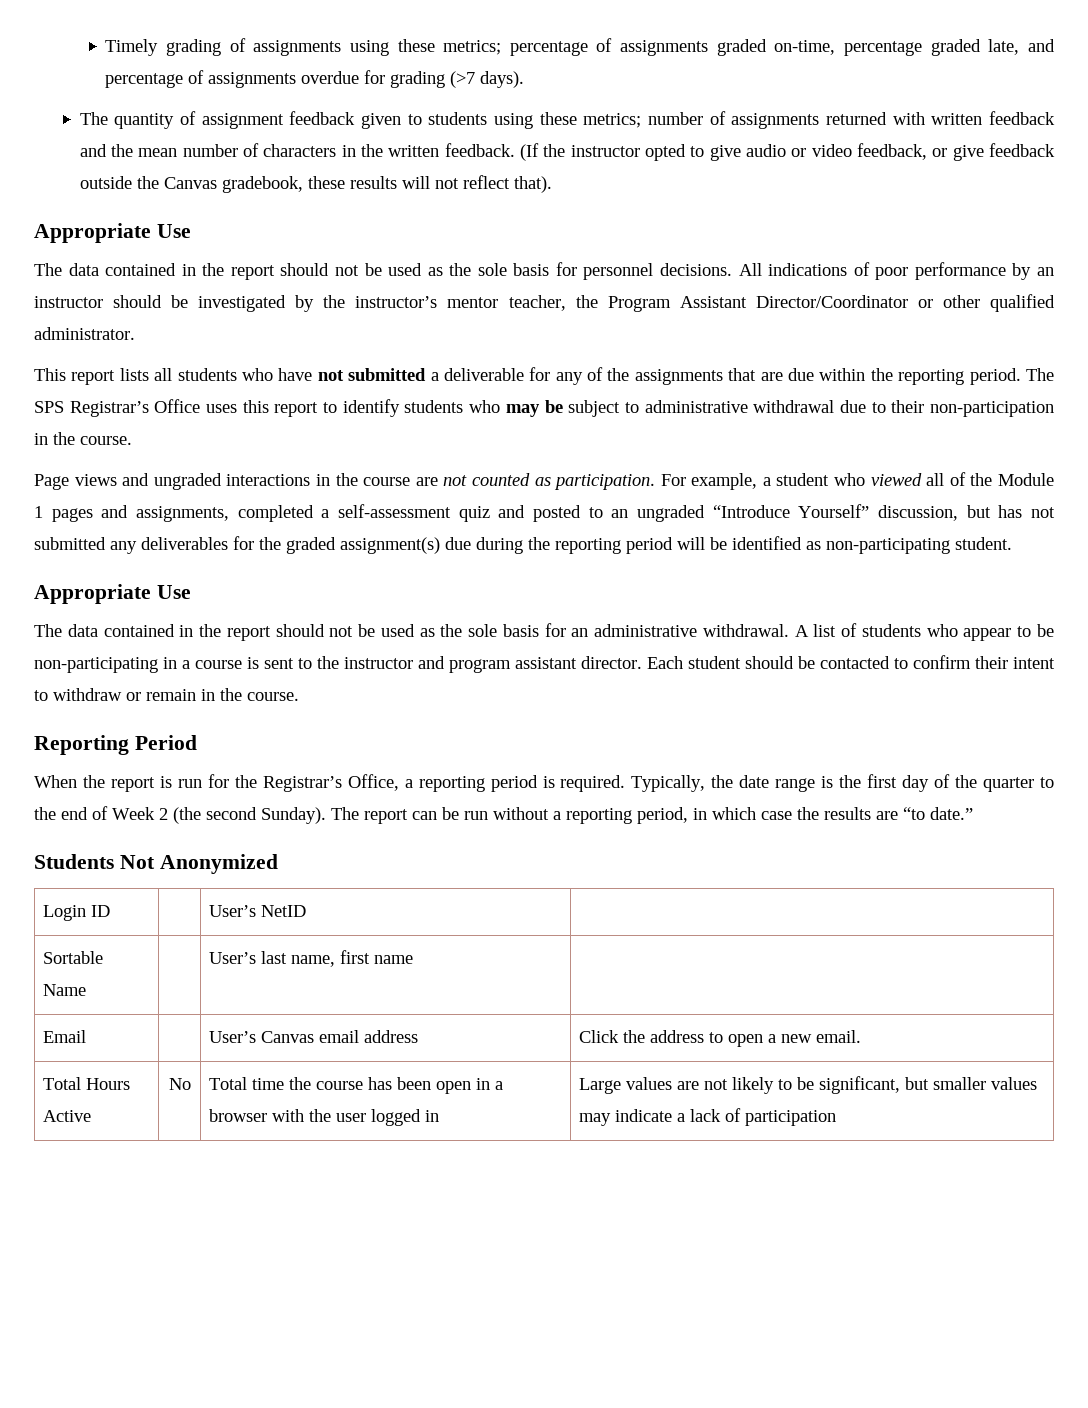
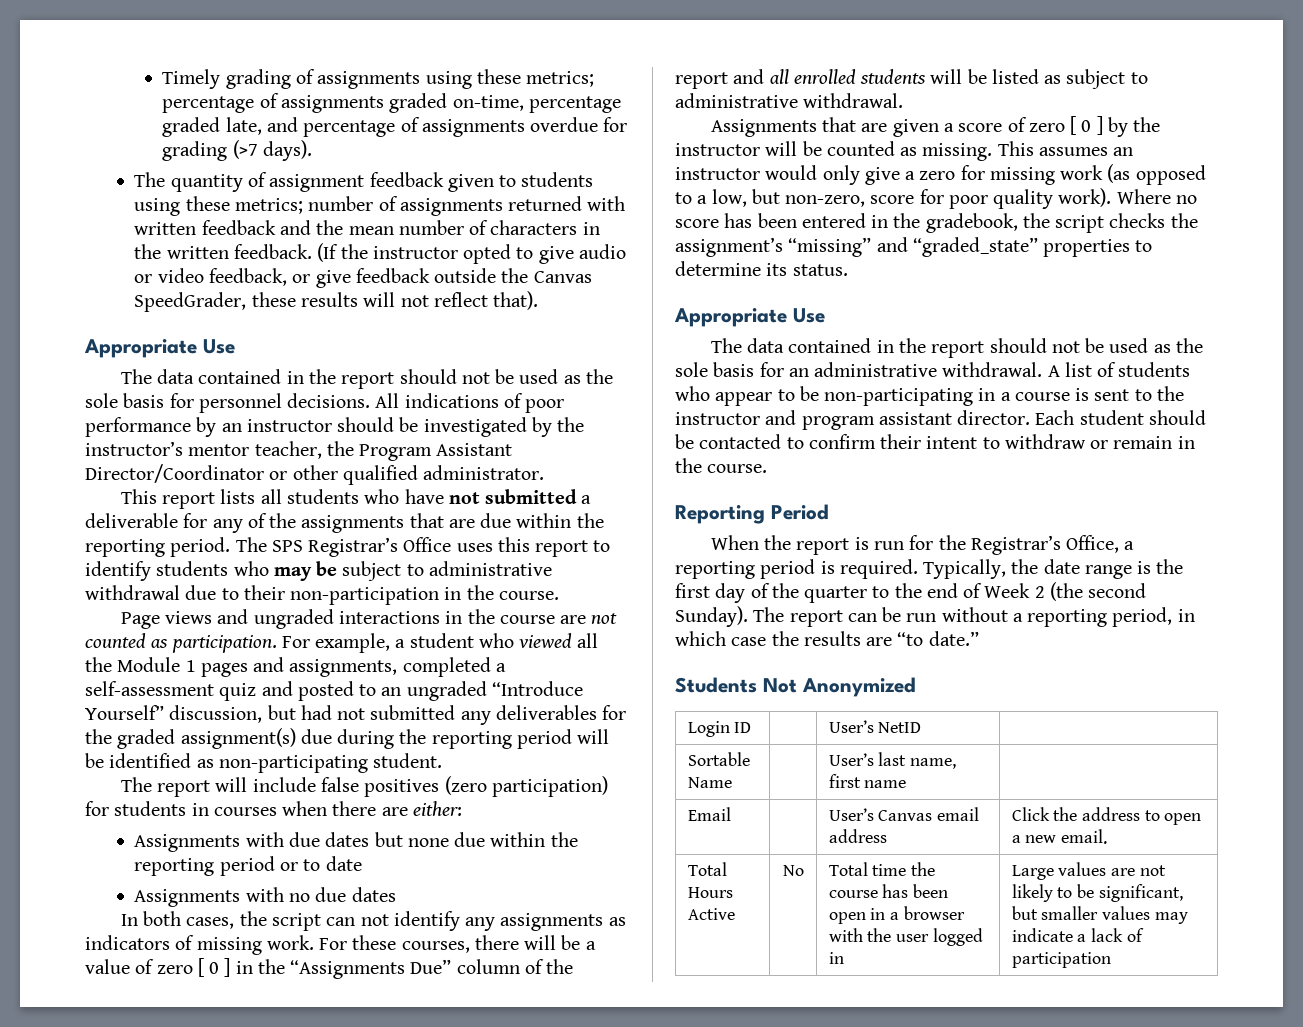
[221,176,303,193] gradebook, -> [134,292,247,312] SpeedGrader,
[949,472,966,486] of -> (599, 640) none
[998,505,1023,518] has -> [300,705,332,720] had
(1012, 543) none -> [120,776,608,797] [85,801,462,816] [134,832,578,852] [134,856,362,876] [134,887,396,907] [120,911,626,931] [85,935,596,955] [85,958,574,979] [675,69,1148,89] [675,93,904,108] [710,116,1161,137] [675,141,1134,161] [675,164,1206,185] [675,188,1197,209] [675,213,1198,233] [675,237,1153,257] [675,261,848,276] // The report will include false positives (zero participation) for students in courses when there are either: // Assignments with due dates but none due within the reporting period or to date // Assignments with no due dates // In both cases, the script can not identify any assignments as indicators of missing work. For these courses, there will be a value of zero [ 0 ] in the “Assignments Due” column of the report and all enrolled students will be listed as subject to administrative withdrawal. // Assignments that are given a score of zero [ 0 ] by the instructor will be counted as missing. This assumes an instructor would only give a zero for missing work (as opposed to a low, but non-zero, score for poor quality work). Where no score has been entered in the gradebook, the script checks the assignment’s “missing” and “graded_state” properties to determine its status.

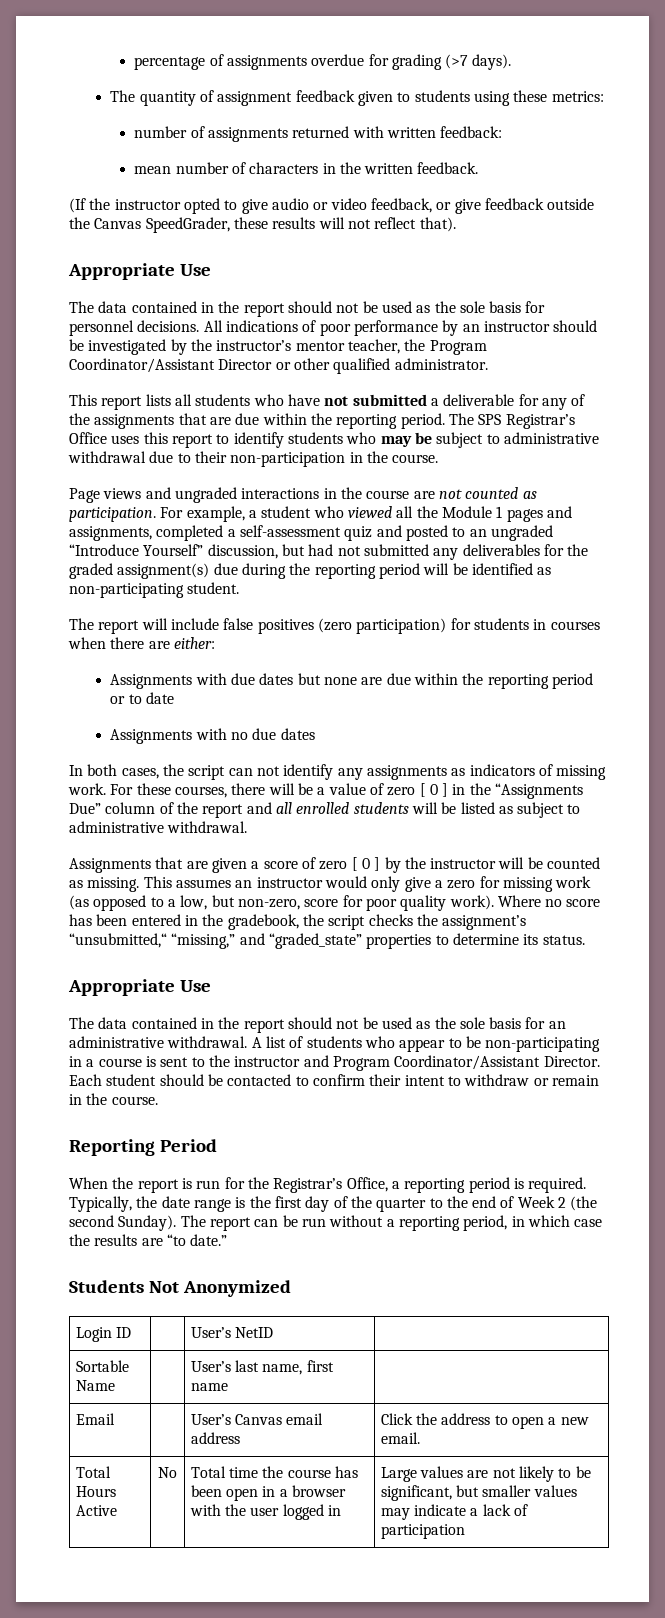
[162,69,595,89] [162,93,621,113] [162,117,298,137] Timely grading of assignments using these metrics; percentage of assignments graded on-time, percentage graded late, and -> (134, 63) none
[234,198,303,214] metrics; -> [551,91,604,102] metrics: //
[201,220,344,235] feedback and the -> [440,126,503,138] feedback: //
(312, 251) none -> (479, 168) //
[436,443,513,456] [85,464,264,483] Assistant Director/Coordinator -> [69,358,273,373] Coordinator/Assistant Director
(449, 842) none -> [361,677,383,685] are
[788,237,872,257] “missing” -> [69,933,236,949] “unsubmitted,“ “missing,”
[801,410,1031,430] program assistant director. -> [332,1055,600,1071] Program Coordinator/Assistant Director.

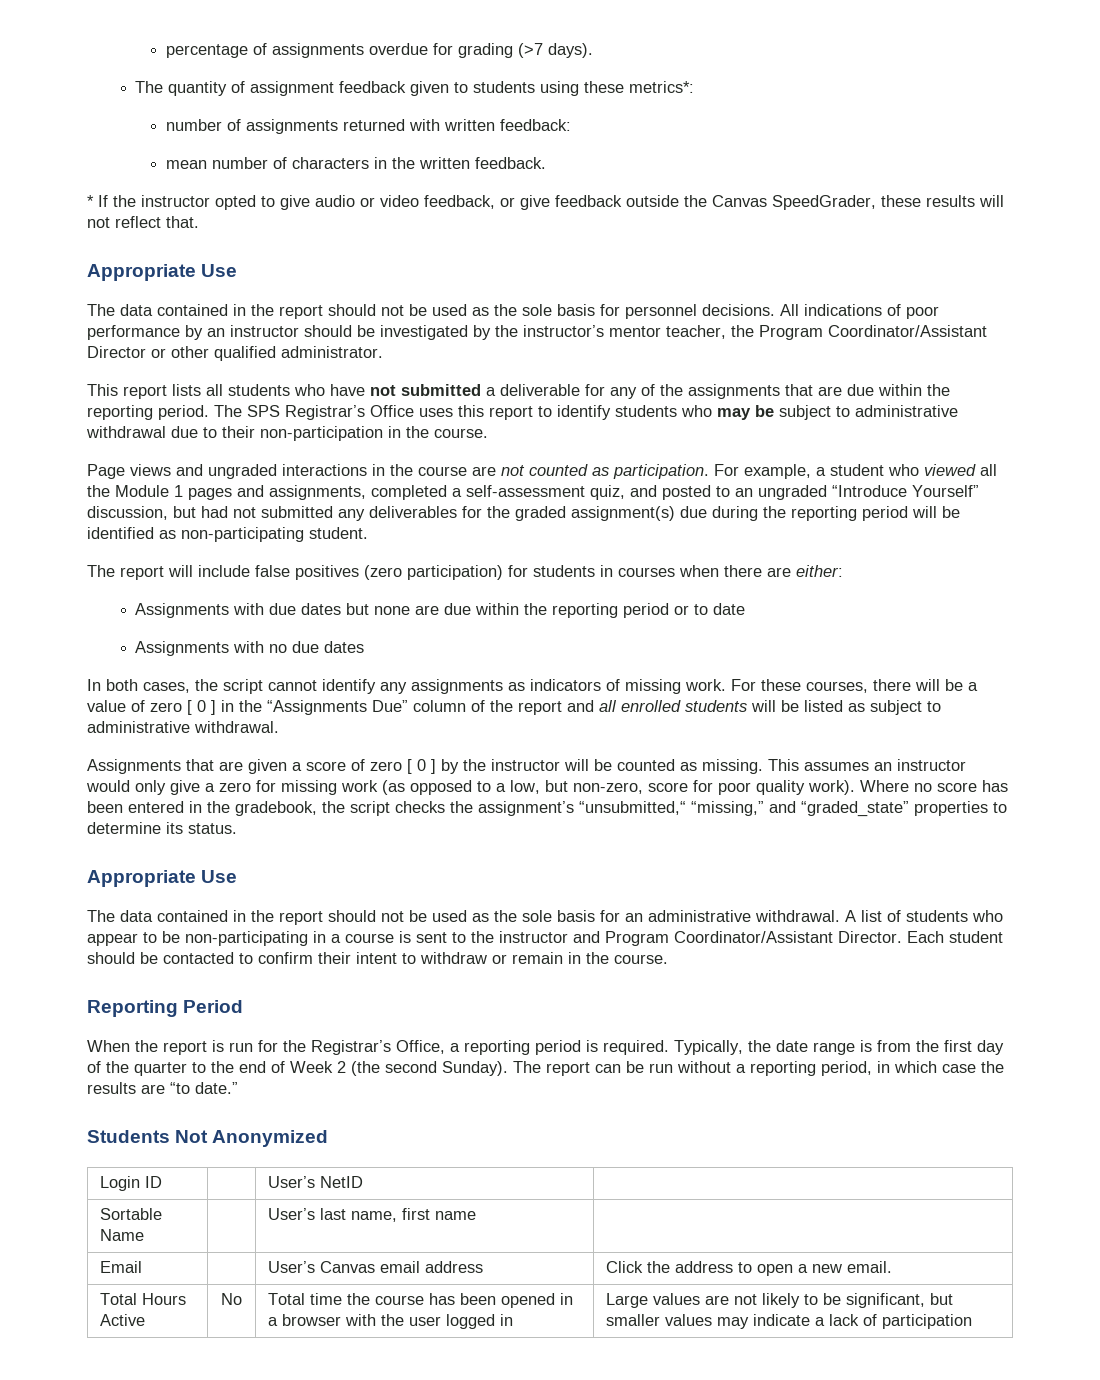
[551,91,604,102] metrics: -> [629,81,695,93] metrics*:
[69,198,86,213] (If -> [87,195,108,207] * If
[419,217,456,232] that). -> [166,216,199,228] that.
[344,526,373,541] quiz -> [590,485,625,500] quiz,
[228,766,280,776] can not -> [268,680,317,691] cannot
(246, 1202) none -> [877,1040,911,1052] from
[226,1488,259,1501] open -> [500,1293,555,1308] opened

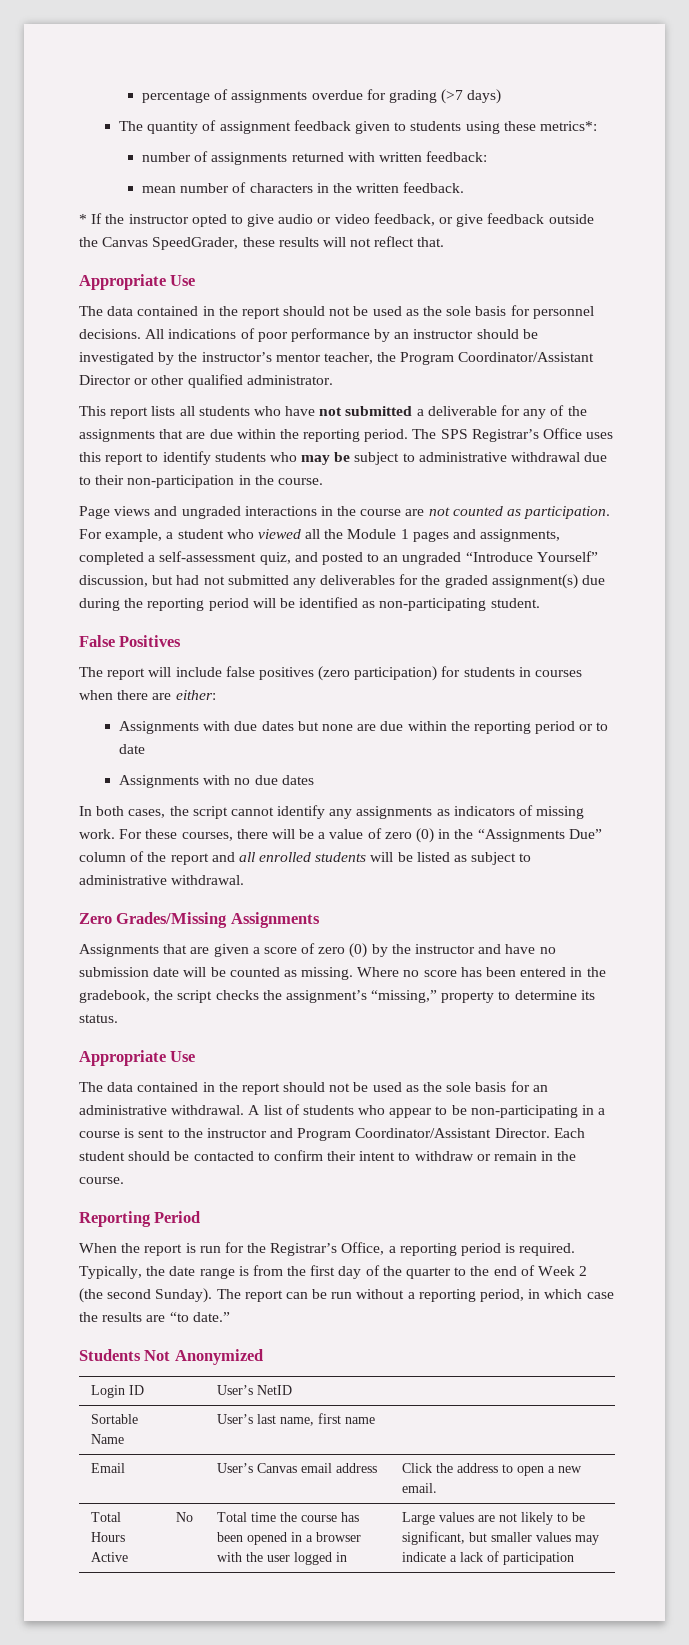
[547,43,593,58] days). -> [467,89,502,104] days)
(368, 533) none -> [79,635,182,647] // False Positives
[187,700,216,715] [ 0 ] -> [416,828,435,843] (0)
(279, 727) none -> [79,912,320,928] // Zero Grades/Missing Assignments
[407,759,560,774] [ 0 ] by the instructor -> [349,943,556,958] [79,967,180,977] (0) by the instructor and have no submission date
[768,759,966,771] [86,780,855,795] This assumes an instructor would only give a zero for missing work (as opposed to a low, but non-zero, score for poor quality work). -> (354, 973) none
[579,801,988,817] “unsubmitted,“ “missing,” and “graded_state” properties -> [371,990,495,1003] “missing,” property

